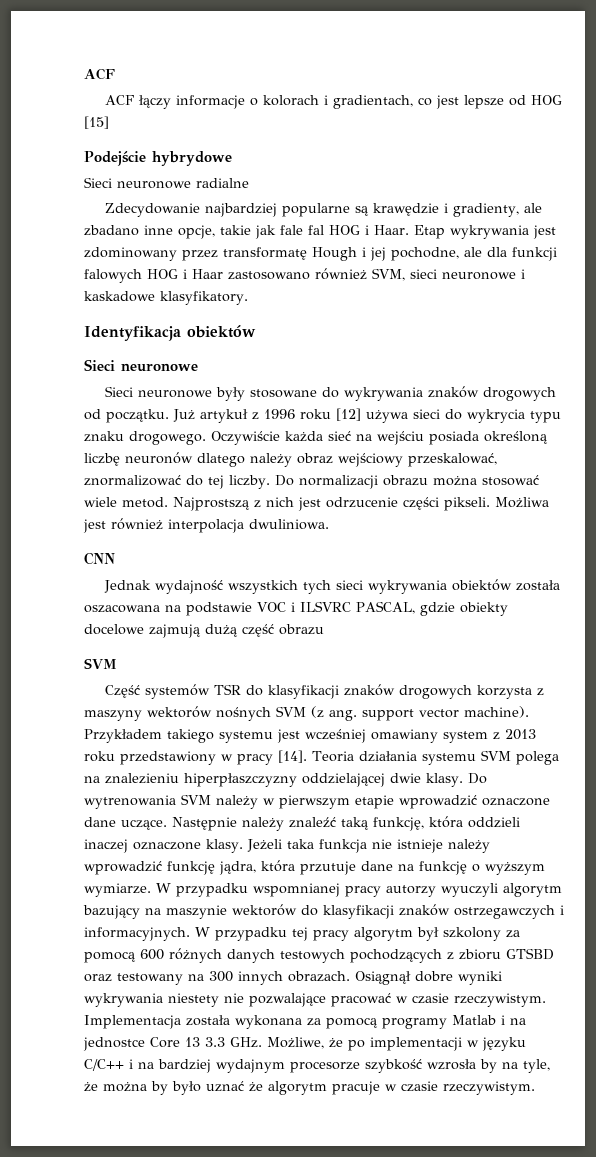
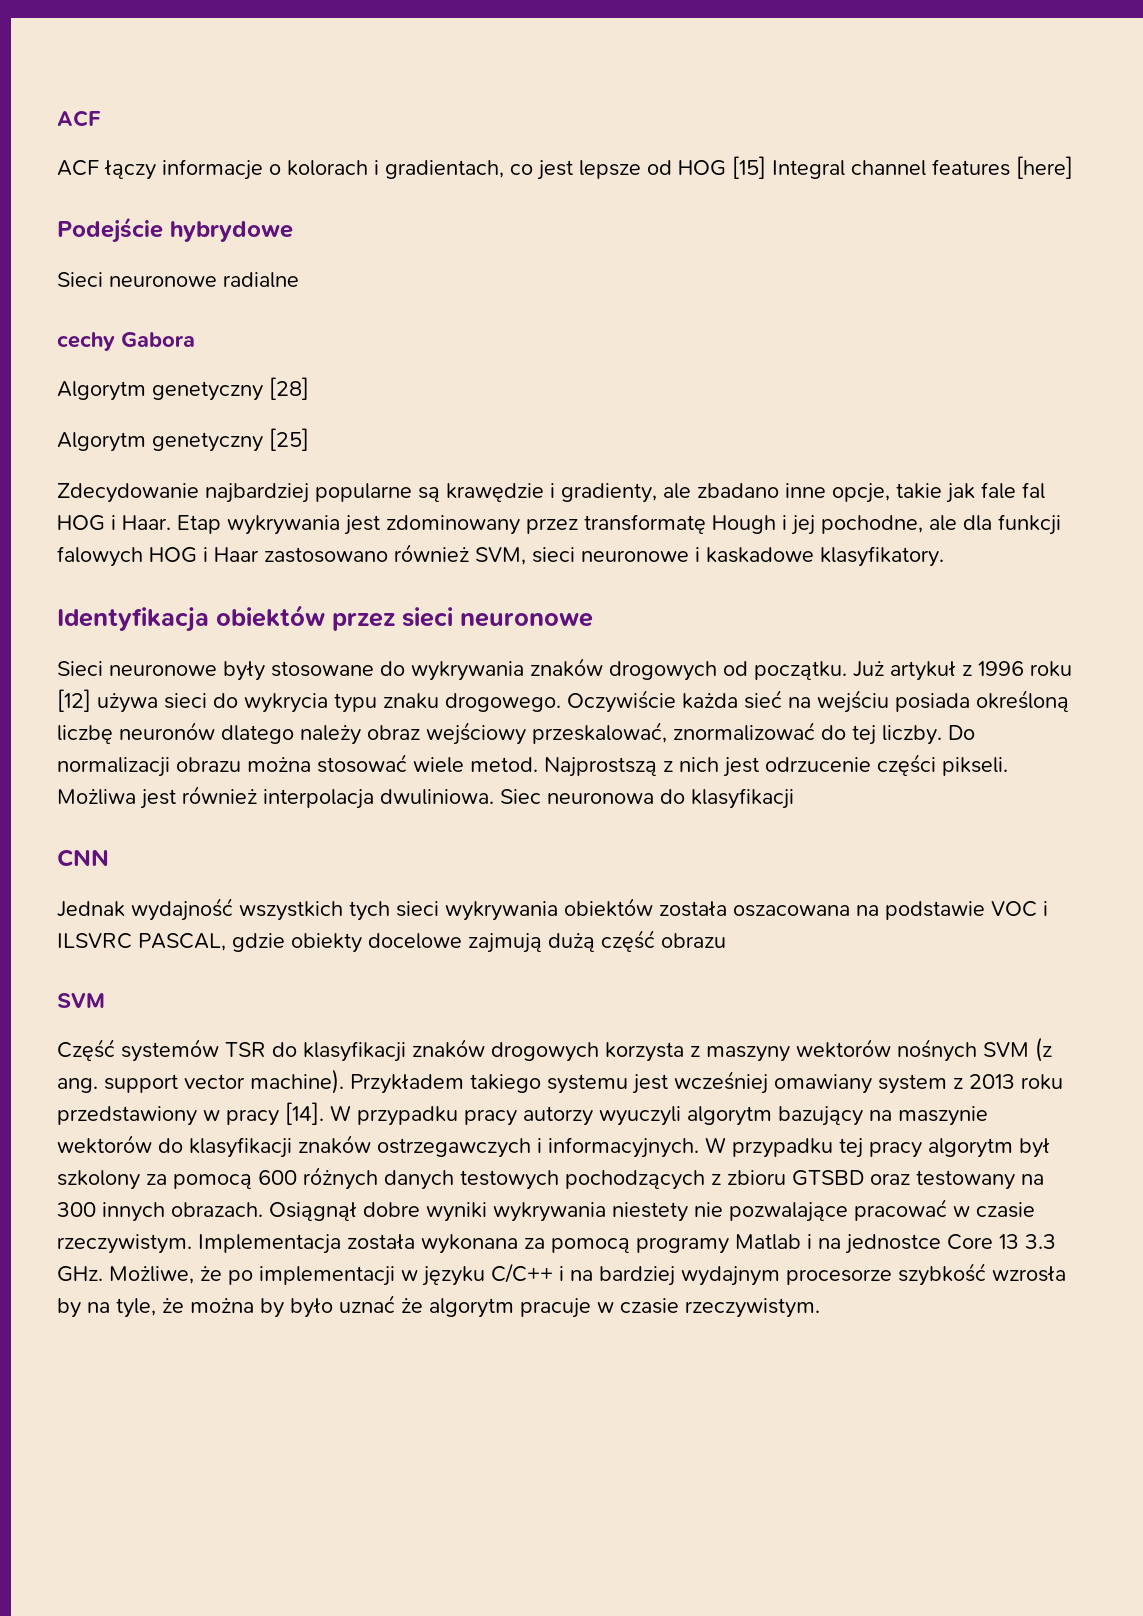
(109, 122) none -> [772,156,1073,179] Integral channel features [here]
(249, 183) none -> [57,332,195,351] [57,377,309,401] [57,428,309,452] // cechy Gabora // Algorytm genetyczny [28] // Algorytm genetyczny [25]
[84,359,115,371] // Sieci -> [332,607,453,631] przez sieci
(329, 524) none -> [500,788,794,809] Siec neuronowa do klasyfikacji
[312,750,559,765] [84,773,487,787] [84,794,550,809] [84,816,520,831] [84,839,490,853] [84,860,545,875] [84,883,340,897] Teoria działania systemu SVM polega na znalezieniu hiperpłaszczyzny oddzielającej dwie klasy. Do wytrenowania SVM należy w pierwszym etapie wprowadzić oznaczone dane uczące. Następnie należy znaleźć taką funkcję, która oddzieli inaczej oznaczone klasy. Jeżeli taka funkcja nie istnieje należy wprowadzić funkcję jądra, która przutuje dane na funkcję o wyższym wymiarze. W przypadku wspomnianej -> [330,1105,458,1126] W przypadku

